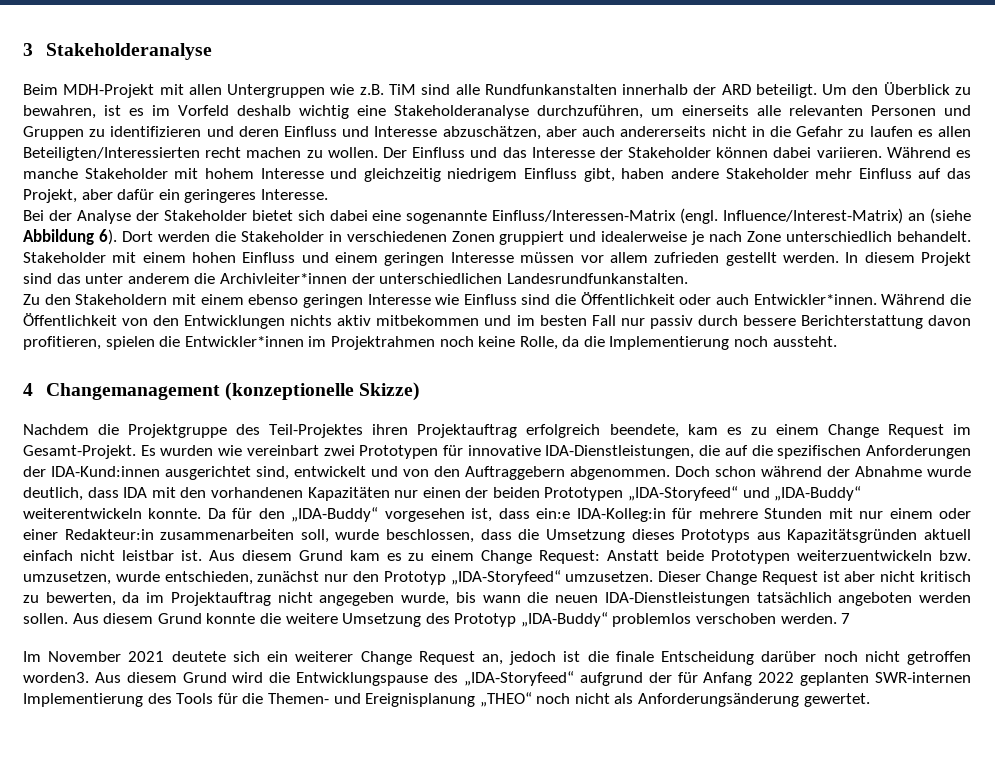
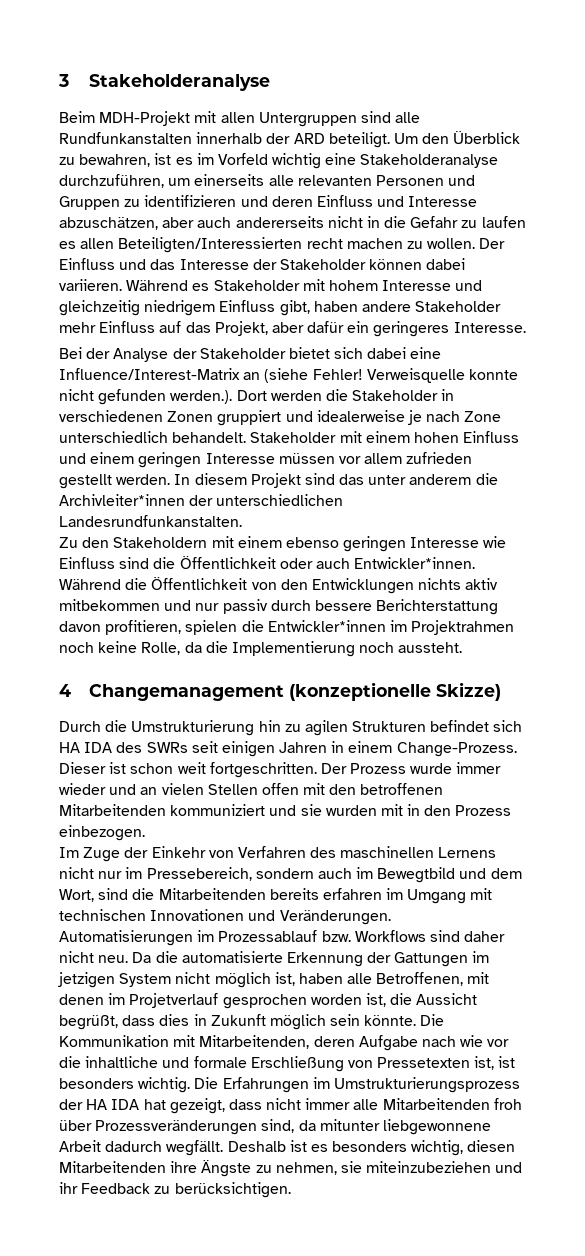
[330,84,416,95] wie z.B. TiM -> (357, 119) none
[237,105,291,116] deshalb -> (268, 159) none
[23,168,78,179] manche -> (210, 287) none
[406,208,972,224] [23,229,117,245] sogenannte Einfluss/Interessen-Matrix (engl. Influence/Interest-Matrix) an (siehe Abbildung 6). -> [59,368,518,383] [59,389,233,405] Influence/Interest-Matrix an (siehe Fehler! Verweisquelle konnte nicht gefunden werden.).
[516,315,616,326] im besten Fall -> (192, 605) none
[23,424,972,438] [23,445,971,459] [23,466,971,480] [23,486,862,501] [23,507,972,522] [23,529,971,543] [23,550,971,564] [23,570,971,585] [23,592,972,606] [23,612,851,627] [23,651,971,665] [23,671,972,686] [23,692,870,707] Nachdem die Projektgruppe des Teil-Projektes ihren Projektauftrag erfolgreich beendete, kam es zu einem Change Request im Gesamt-Projekt. Es wurden wie vereinbart zwei Prototypen für innovative IDA-Dienstleistungen, die auf die spezifischen Anforderungen der IDA-Kund:innen ausgerichtet sind, entwickelt und von den Auftraggebern abgenommen. Doch schon während der Abnahme wurde deutlich, dass IDA mit den vorhandenen Kapazitäten nur einen der beiden Prototypen „IDA-Storyfeed“ und „IDA-Buddy“ weiterentwickeln konnte. Da für den „IDA-Buddy“ vorgesehen ist, dass ein:e IDA-Kolleg:in für mehrere Stunden mit nur einem oder einer Redakteur:in zusammenarbeiten soll, wurde beschlossen, dass die Umsetzung dieses Prototyps aus Kapazitätsgründen aktuell einfach nicht leistbar ist. Aus diesem Grund kam es zu einem Change Request: Anstatt beide Prototypen weiterzuentwickeln bzw. umzusetzen, wurde entschieden, zunächst nur den Prototyp „IDA-Storyfeed“ umzusetzen. Dieser Change Request ist aber nicht kritisch zu bewerten, da im Projektauftrag nicht angegeben wurde, bis wann die neuen IDA-Dienstleistungen tatsächlich angeboten werden sollen. Aus diesem Grund konnte die weitere Umsetzung des Prototyp „IDA-Buddy“ problemlos verschoben werden. 7 // Im November 2021 deutete sich ein weiterer Change Request an, jedoch ist die finale Entscheidung darüber noch nicht getroffen worden3. Aus diesem Grund wird die Entwicklungspause des „IDA-Storyfeed“ aufgrund der für Anfang 2022 geplanten SWR-internen Implementierung des Tools für die Themen- und Ereignisplanung „THEO“ noch nicht als Anforderungsänderung gewertet. -> [59,720,523,736] [59,741,517,757] [59,762,502,778] [59,783,444,795] [59,804,512,816] [59,825,145,841] [59,846,497,862] [59,867,522,883] [59,888,493,904] [59,909,391,925] [59,930,506,946] [59,951,490,967] [58,972,490,988] [59,993,478,1009] [59,1014,445,1030] [59,1035,510,1051] [59,1056,516,1072] [59,1077,520,1093] [59,1098,522,1114] [59,1119,491,1135] [59,1140,516,1156] [59,1160,523,1177] [59,1182,291,1198] Durch die Umstrukturierung hin zu agilen Strukturen befindet sich HA IDA des SWRs seit einigen Jahren in einem Change-Prozess. Dieser ist schon weit fortgeschritten. Der Prozess wurde immer wieder und an vielen Stellen offen mit den betroffenen Mitarbeitenden kommuniziert und sie wurden mit in den Prozess einbezogen. // Im Zuge der Einkehr von Verfahren des maschinellen Lernens nicht nur im Pressebereich, sondern auch im Bewegtbild und dem Wort, sind die Mitarbeitenden bereits erfahren im Umgang mit technischen Innovationen und Veränderungen. Automatisierungen im Prozessablauf bzw. Workflows sind daher nicht neu. Da die automatisierte Erkennung der Gattungen im jetzigen System nicht möglich ist, haben alle Betroffenen, mit denen im Projetverlauf gesprochen worden ist, die Aussicht begrüßt, dass dies in Zukunft möglich sein könnte. Die Kommunikation mit Mitarbeitenden, deren Aufgabe nach wie vor die inhaltliche und formale Erschließung von Pressetexten ist, ist besonders wichtig. Die Erfahrungen im Umstrukturierungsprozess der HA IDA hat gezeigt, dass nicht immer alle Mitarbeitenden froh über Prozessveränderungen sind, da mitunter liebgewonnene Arbeit dadurch wegfällt. Deshalb ist es besonders wichtig, diesen Mitarbeitenden ihre Ängste zu nehmen, sie miteinzubeziehen und ihr Feedback zu berücksichtigen.

